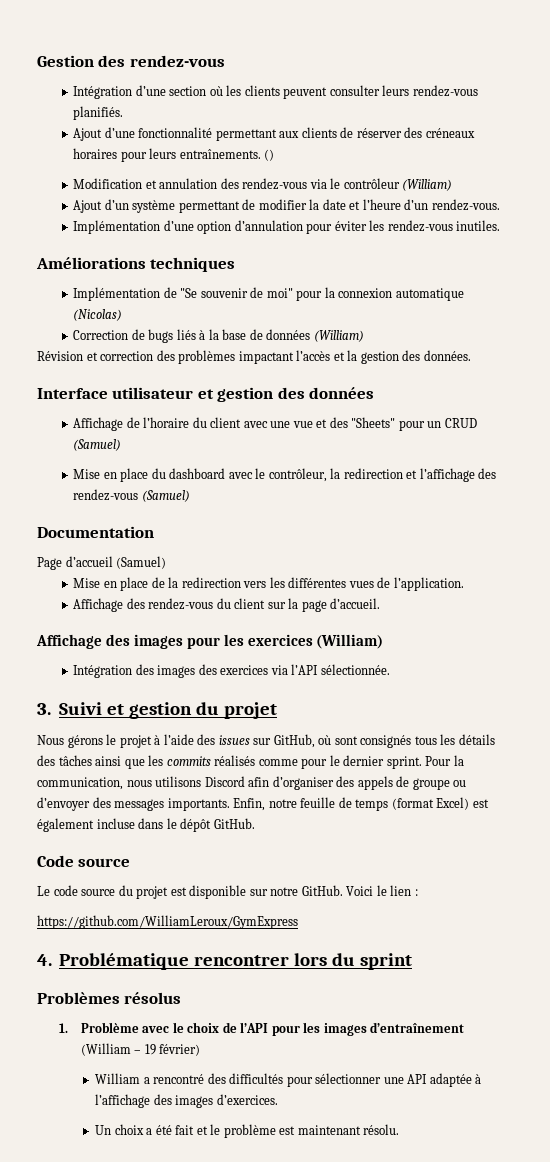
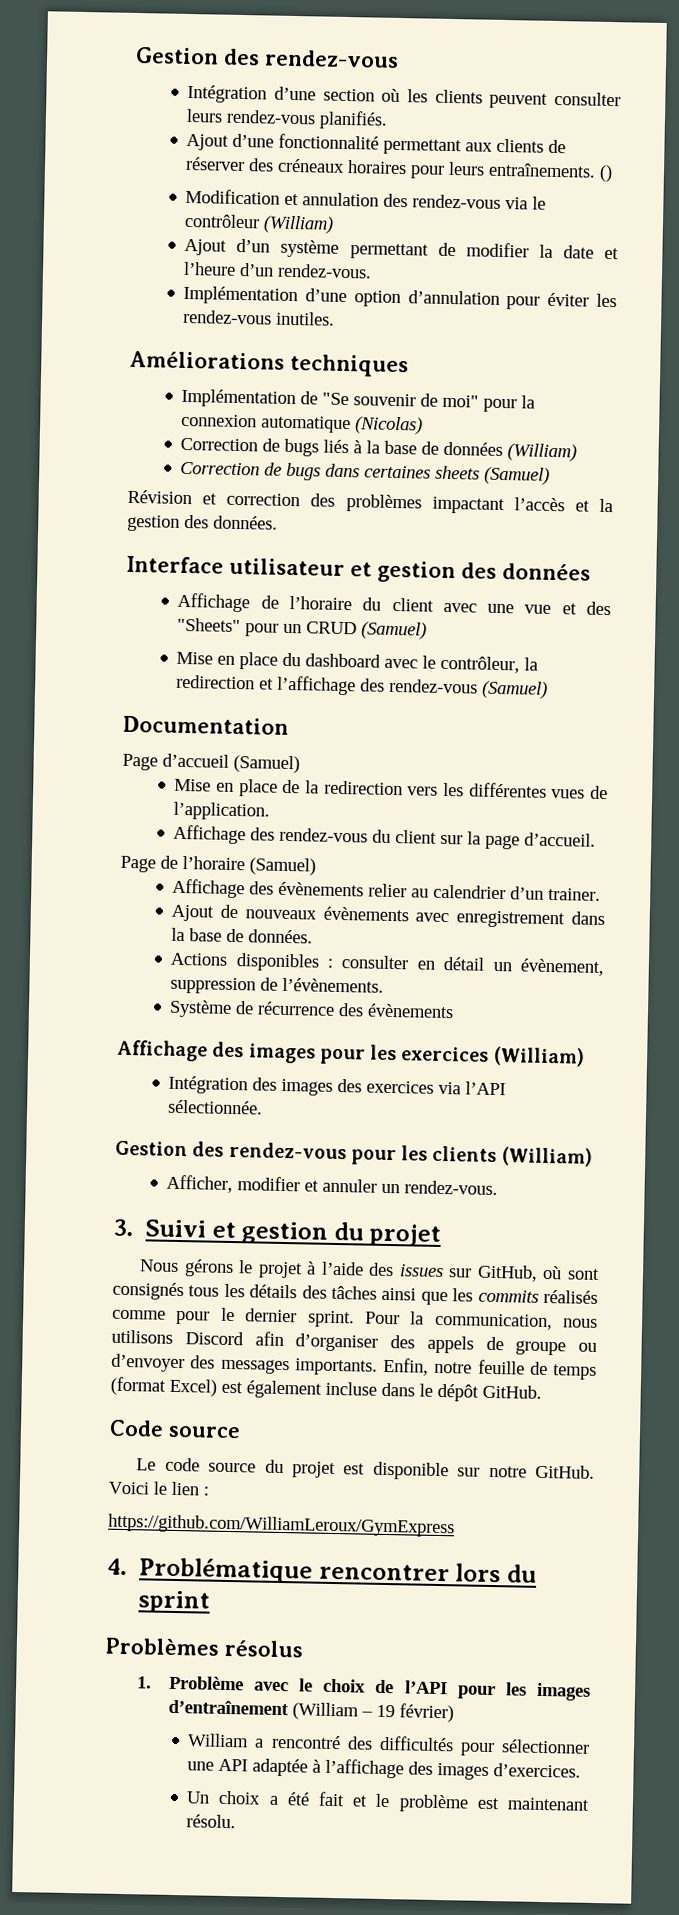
(364, 336) none -> [180,461,551,485] // Correction de bugs dans certaines sheets (Samuel)
(381, 603) none -> [120,855,316,876] [172,878,602,901] [171,904,605,929] [171,927,314,944] [170,952,604,977] [170,976,385,995] [169,999,455,1019] // Page de l’horaire (Samuel) // Affichage des évènements relier au calendrier d’un trainer. // Ajout de nouveaux évènements avec enregistrement dans la base de données. // Actions disponibles : consulter en détail un évènement, suppression de l’évènements. // Système de récurrence des évènements
(390, 669) none -> [115,1140,593,1167] [166,1174,499,1196] // Gestion des rendez-vous pour les clients (William) // Afficher, modifier et annuler un rendez-vous.

